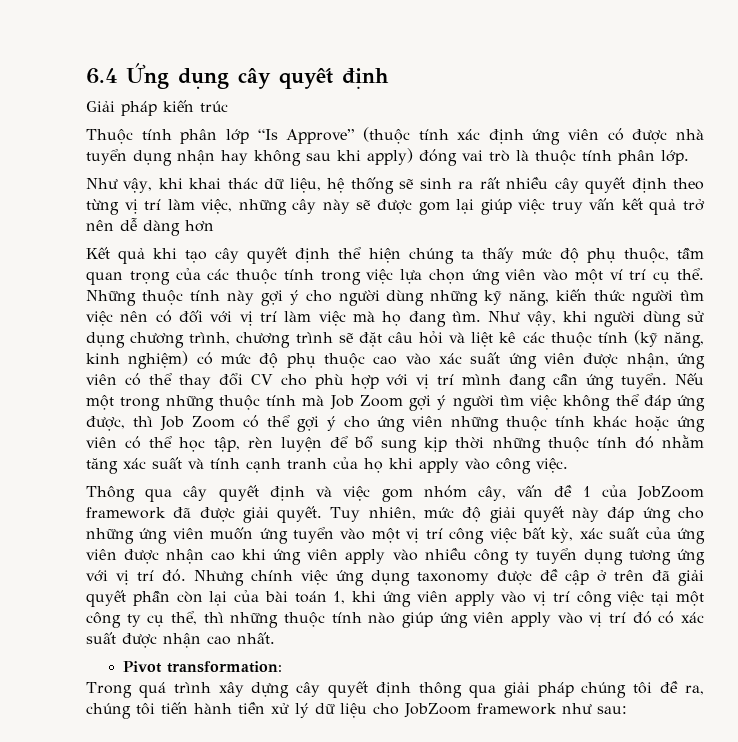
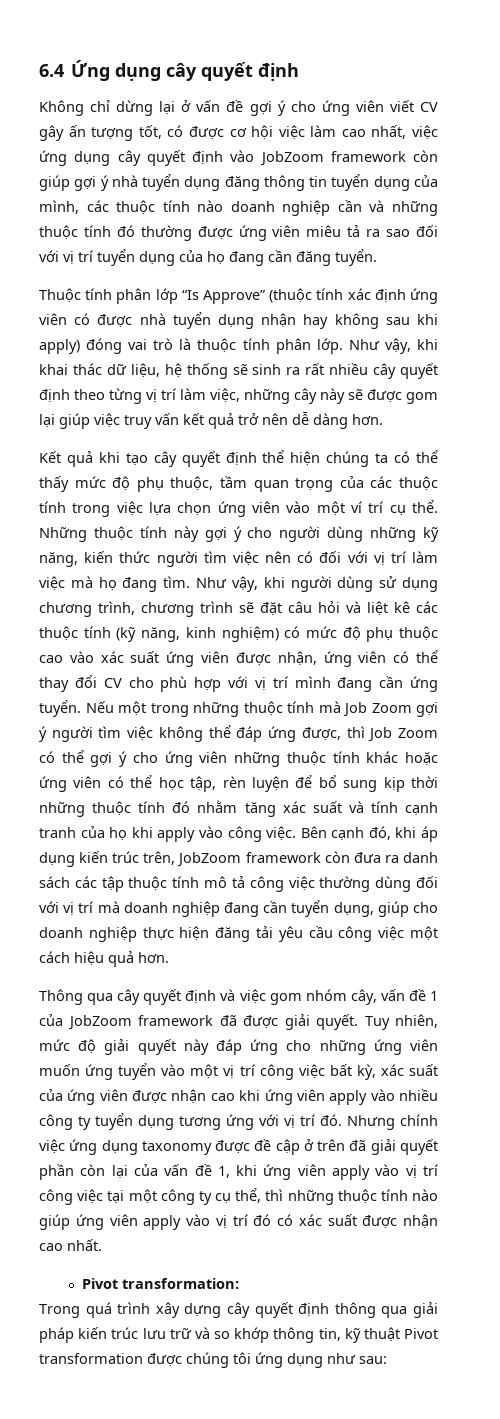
[86,100,228,116] Giải pháp kiến trúc -> [39,100,438,116] [39,125,438,141] [39,150,438,166] [39,174,438,191] [39,200,438,216] [39,225,439,241] [39,249,377,266] Không chỉ dừng lại ở vấn đề gợi ý cho ứng viên viết CV gây ấn tượng tốt, có được cơ hội việc làm cao nhất, việc ứng dụng cây quyết định vào JobZoom framework còn giúp gợi ý nhà tuyển dụng đăng thông tin tuyển dụng của mình, các thuộc tính nào doanh nghiệp cần và những thuộc tính đó thường được ứng viên miêu tả ra sao đối với vị trí tuyển dụng của họ đang cần đăng tuyển.
(689, 157) // -> (343, 346) none
[185,220,214,232] hơn -> [352,414,383,425] hơn.
(474, 254) none -> [394,450,439,463] có thể
(568, 465) none -> [300,826,438,842] [39,851,438,867] [39,876,438,892] [39,900,439,917] [39,926,439,942] [39,951,169,967] Bên cạnh đó, khi áp dụng kiến trúc trên, JobZoom framework còn đưa ra danh sách các tập thuộc tính mô tả công việc thường dùng đối với vị trí mà doanh nghiệp đang cần tuyển dụng, giúp cho doanh nghiệp thực hiện đăng tải yêu cầu công việc một cách hiệu quả hơn.
[264,591,327,603] bài toán -> [164,1164,212,1176] vấn đề
[581,681,704,698] [86,702,557,719] chúng tôi đề ra, chúng tôi tiến hành tiền xử lý dữ liệu cho JobZoom framework -> [78,1327,438,1343] [39,1352,323,1368] kiến trúc lưu trữ và so khớp thông tin, kỹ thuật Pivot transformation được chúng tôi ứng dụng

